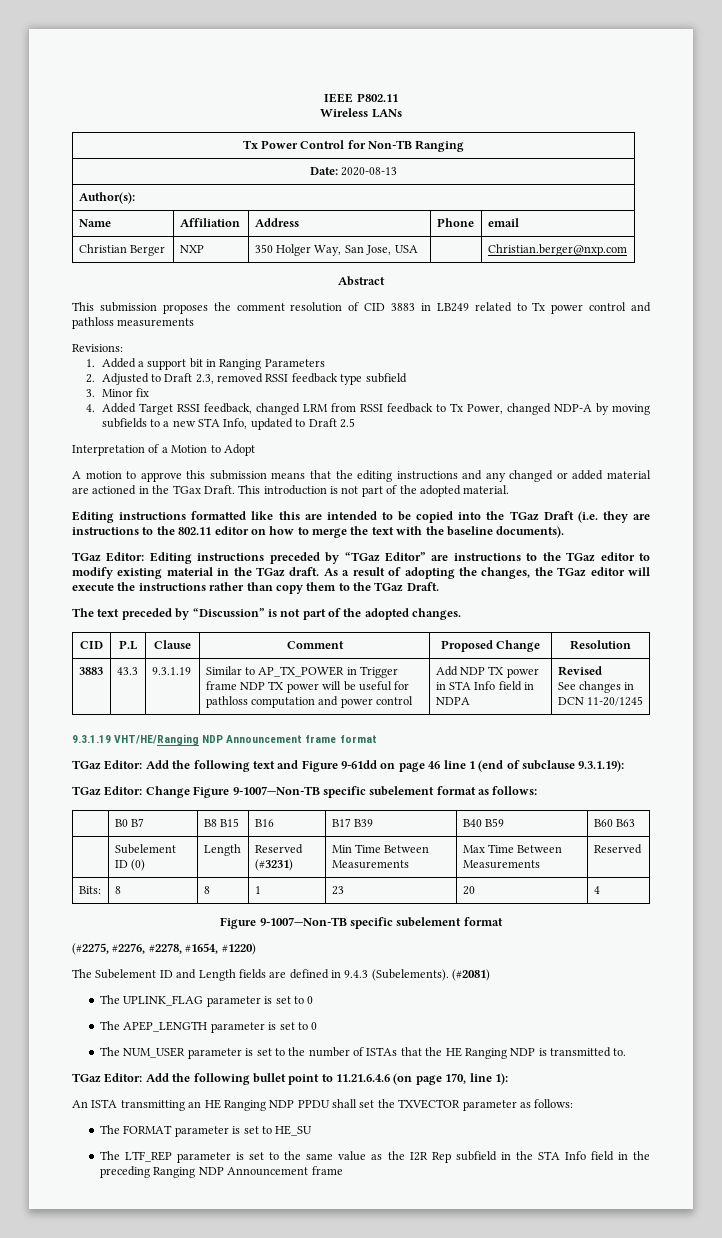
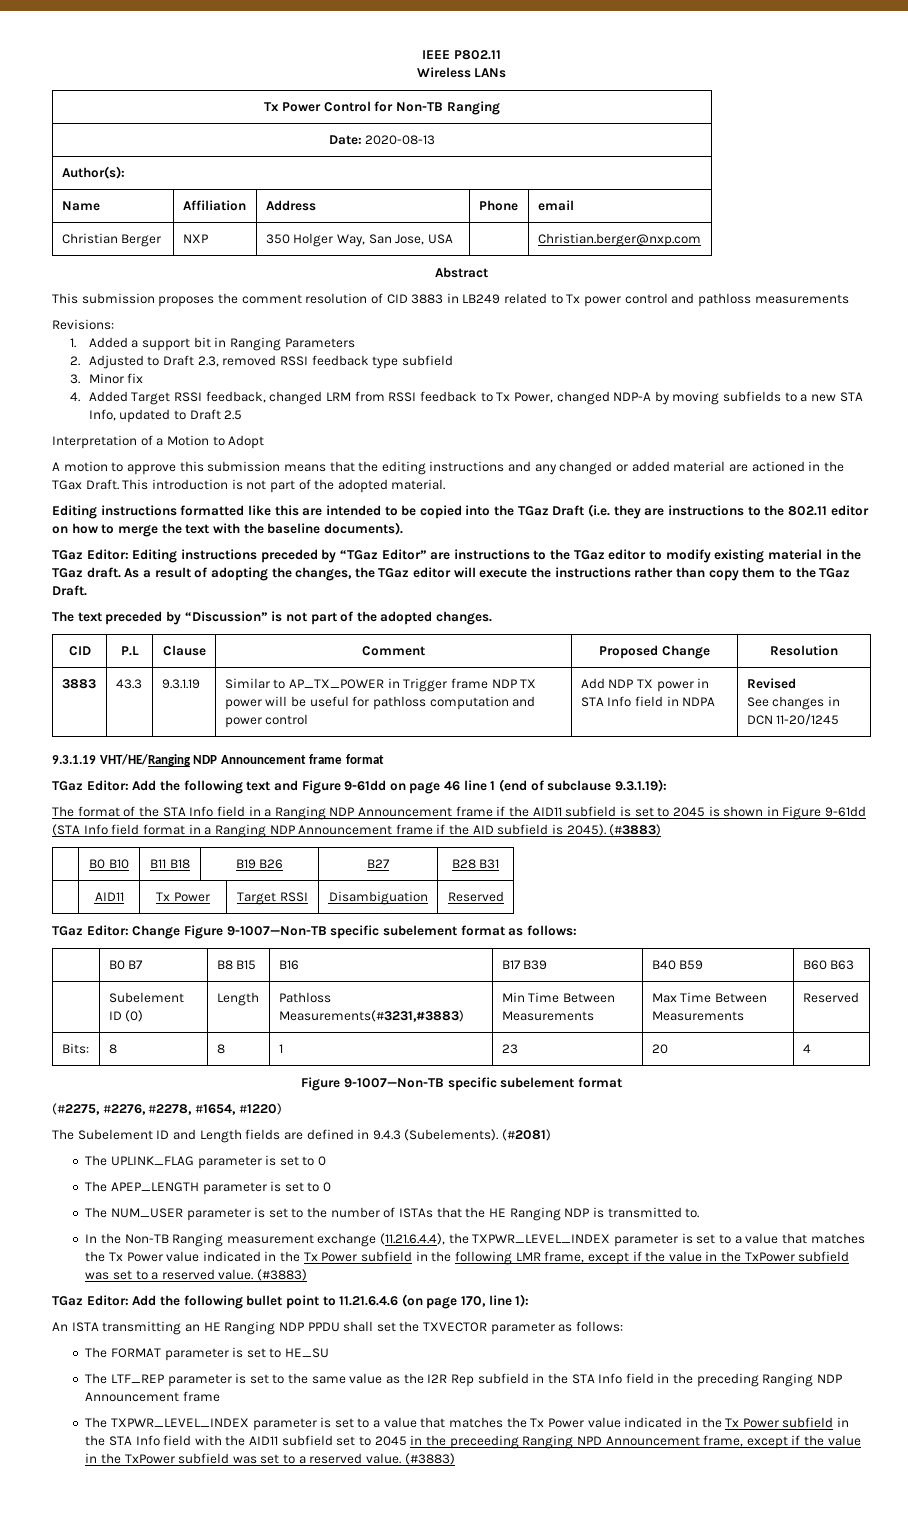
(625, 766) none -> [52,806,867,820] [52,824,662,838] [89,859,129,869] [150,859,190,869] [235,859,284,869] [367,859,390,868] [451,859,500,869] [94,892,124,901] [156,892,210,902] [237,892,308,905] [328,891,428,905] [447,891,504,902] // The format of the STA Info field in a Ranging NDP Announcement frame if the AID11 subfield is set to 2045 is shown in Figure 9-61dd (STA Info field format in a Ranging NDP Announcement frame if the AID subfield is 2045). (#3883) // | B0 B10 | B11 B18 | B19 B26 | B27 | B28 B31 // | AID11 | Tx Power | Target RSSI | Disambiguation | Reserved
[254,844,303,854] [254,859,293,871] Reserved (#3231) -> [278,992,331,1003] [278,1010,464,1022] Pathloss Measurements(#3231,#3883)
(627, 1052) none -> [85,1233,865,1247] [85,1251,850,1265] [85,1269,308,1281] // In the Non-TB Ranging measurement exchange (11.21.6.4.4), the TXPWR_LEVEL_INDEX parameter is set to a value that matches the Tx Power value indicated in the Tx Power subfield in the following LMR frame, except if the value in the TxPower subfield was set to a reserved value. (#3883)
(343, 1170) none -> [85,1417,850,1431] [85,1435,861,1449] [85,1453,455,1465] // The TXPWR_LEVEL_INDEX parameter is set to a value that matches the Tx Power value indicated in the Tx Power subfield in the STA Info field with the AID11 subfield set to 2045 in the preceeding Ranging NPD Announcement frame, except if the value in the TxPower subfield was set to a reserved value. (#3883)

